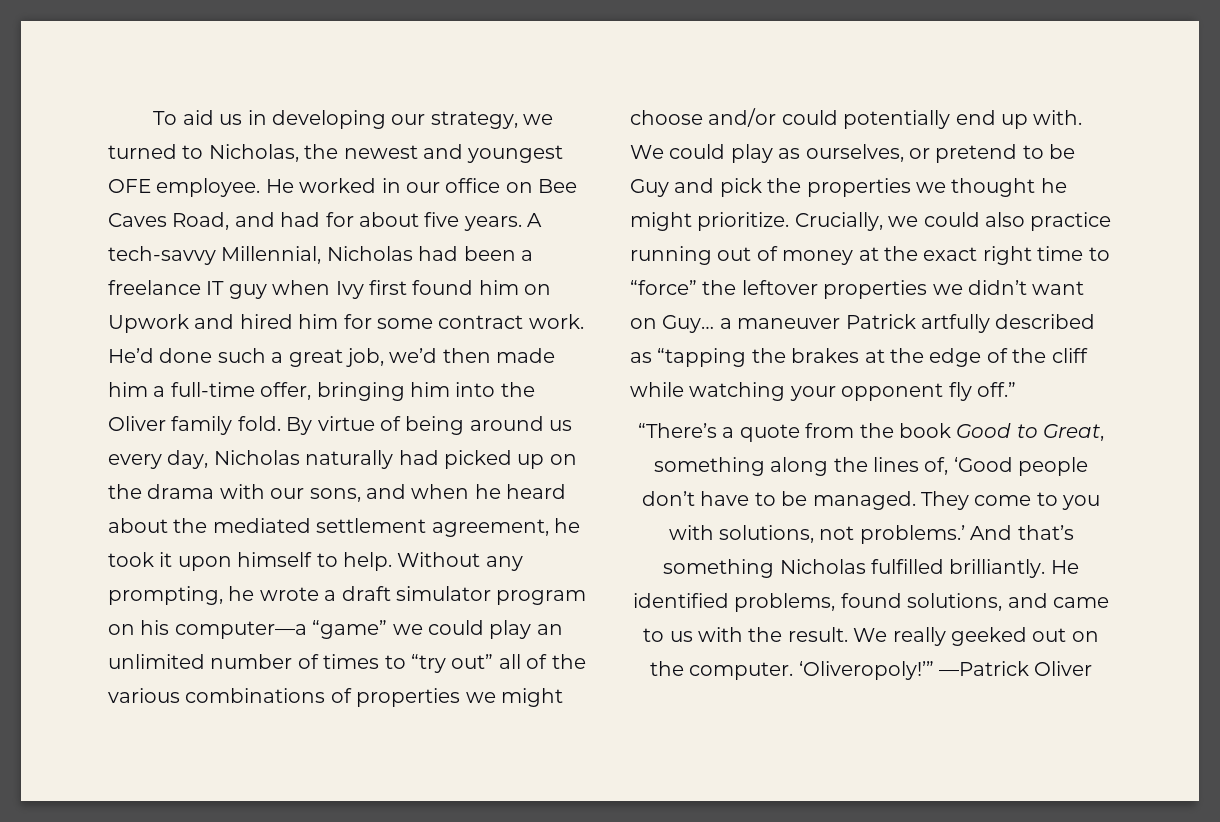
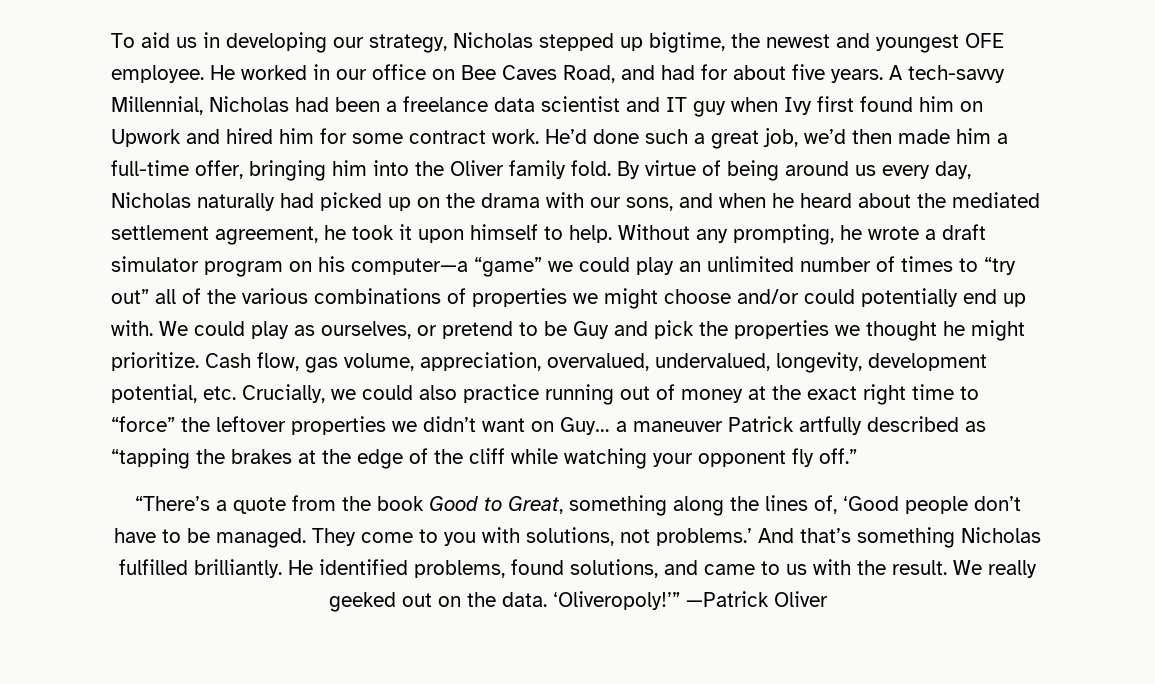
[523,114,554,125] [108,144,299,162] we turned to Nicholas, -> [453,32,725,53] Nicholas stepped up bigtime,
(201, 287) none -> [494,96,660,112] data scientist and
(790, 221) none -> [205,352,987,373] [111,384,236,403] Cash flow, gas volume, appreciation, overvalued, undervalued, longevity, development potential, etc.
[689,662,794,680] computer. -> [501,592,547,607] data.

